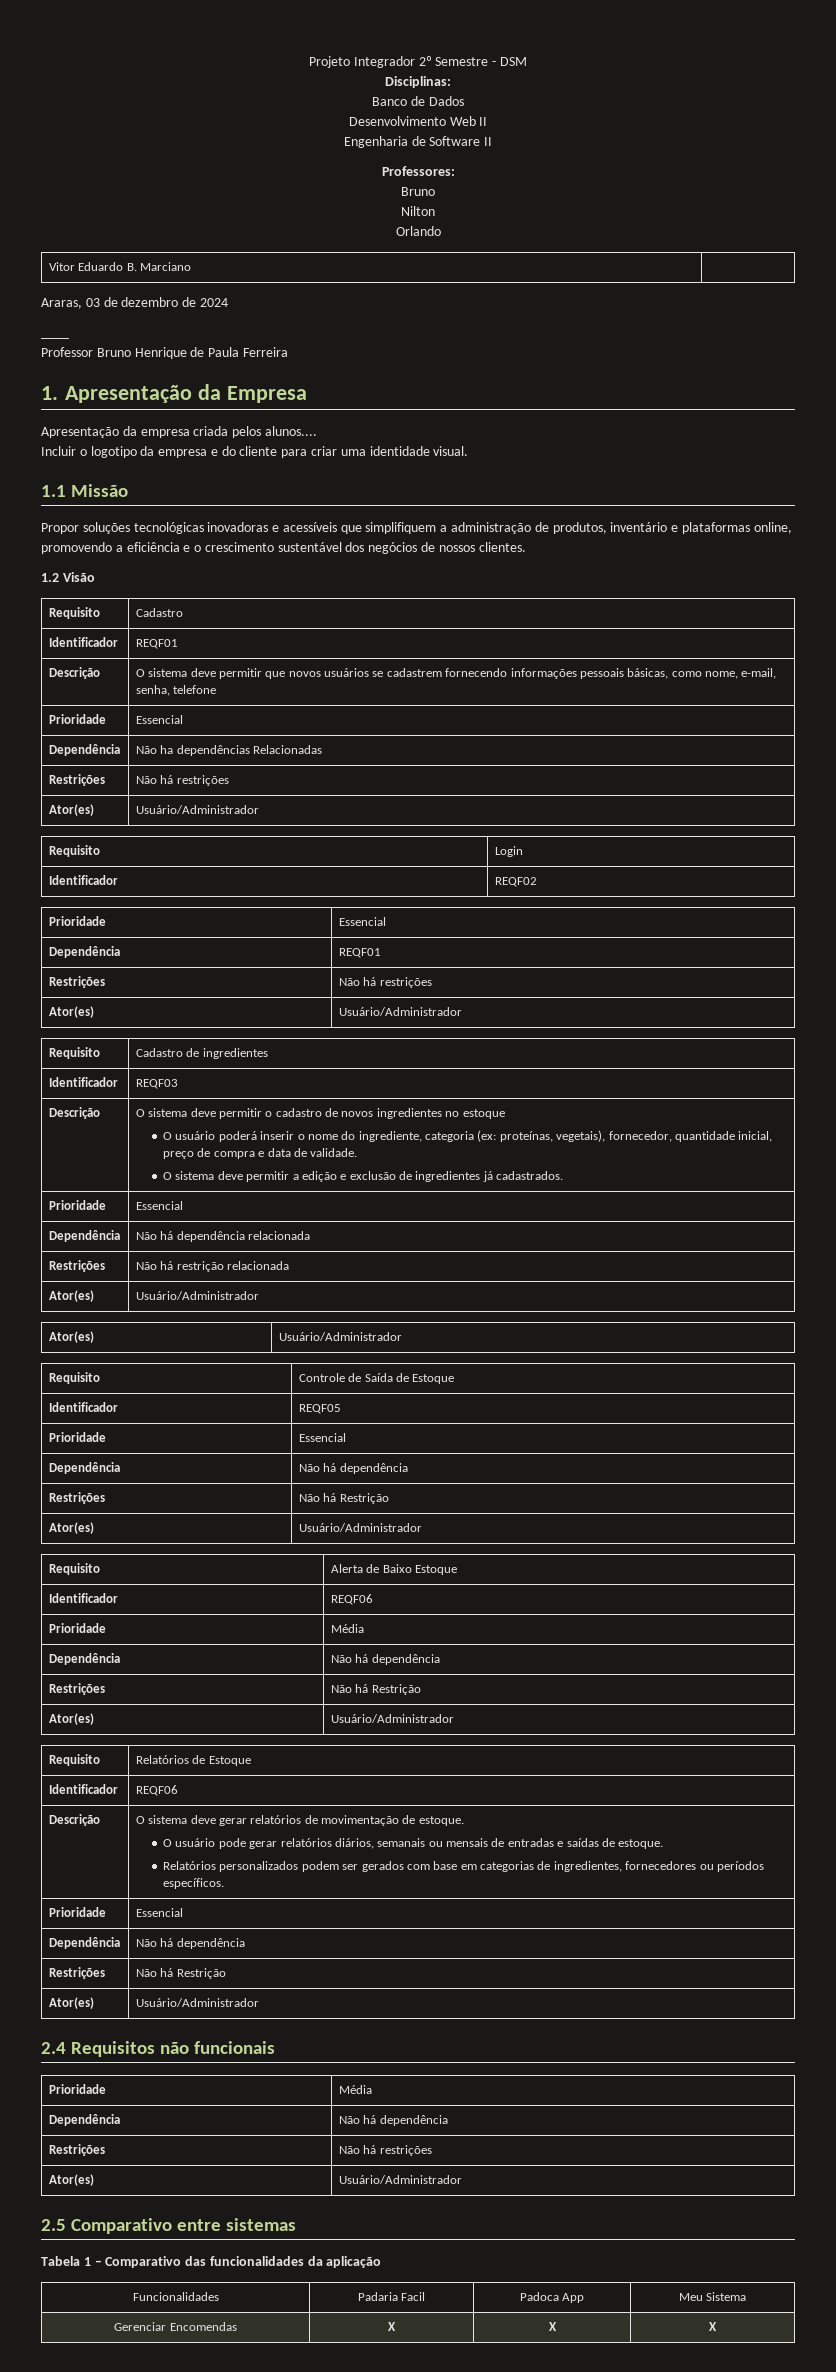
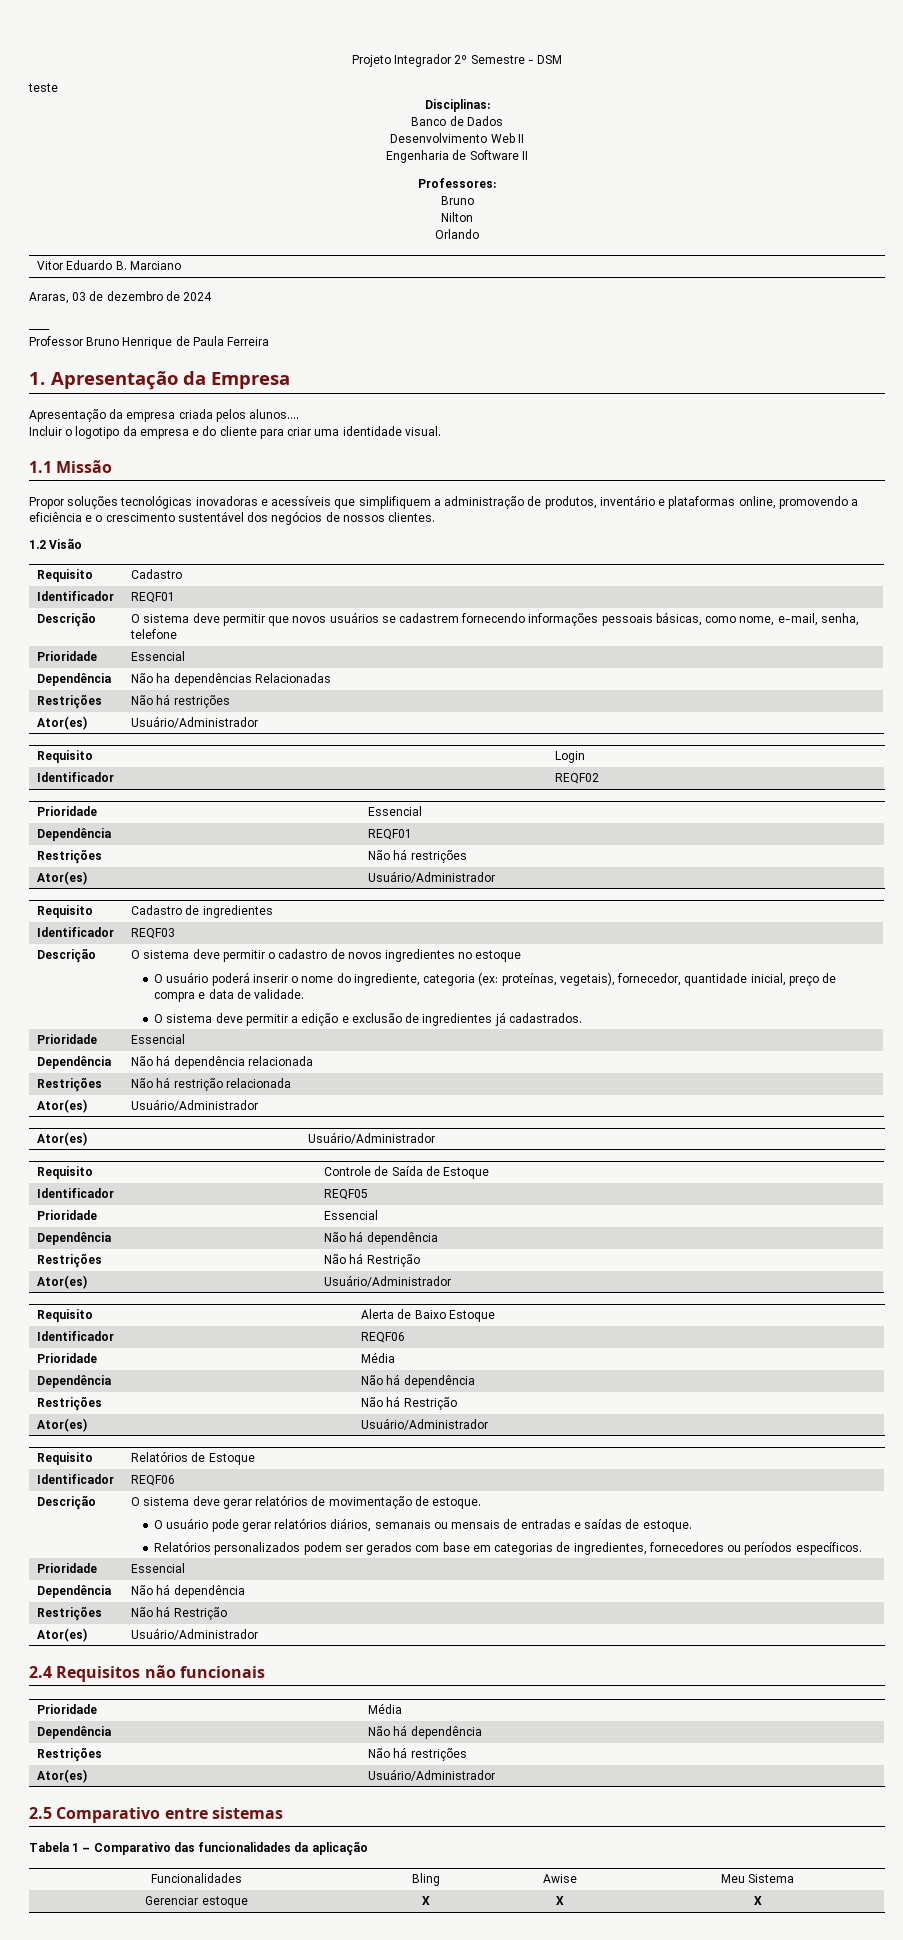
(527, 61) none -> [28,83,58,92] // teste
[357,2292,426,2301] [519,2292,585,2303] Padaria Facil | Padoca App -> [412,1873,440,1886] [542,1874,577,1883] Bling | Awise
[169,2322,237,2331] Encomendas -> [201,1896,248,1908] estoque

